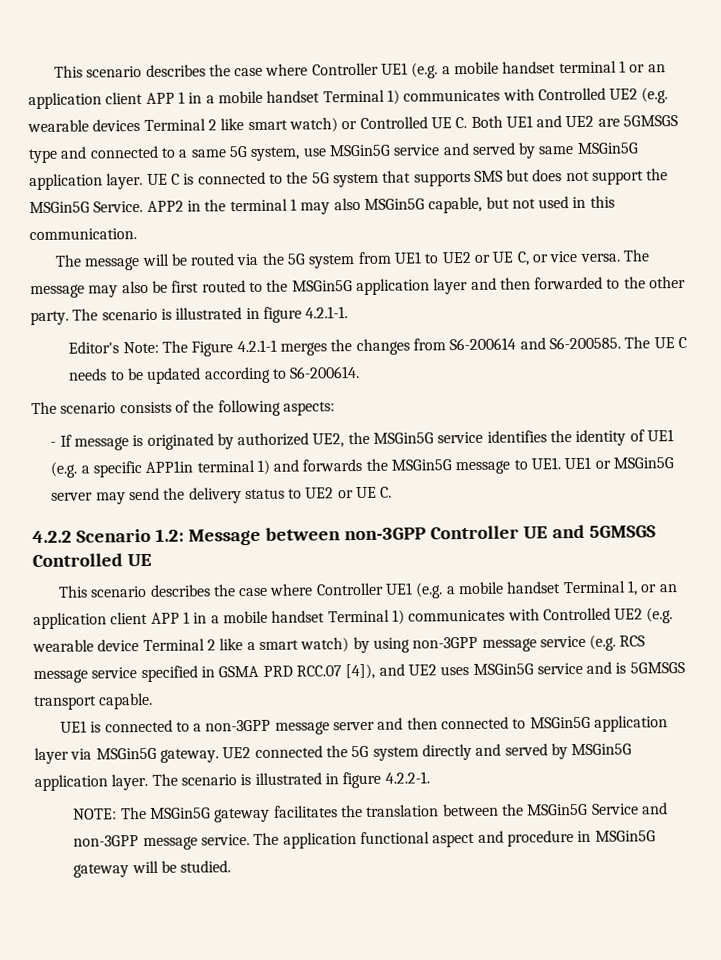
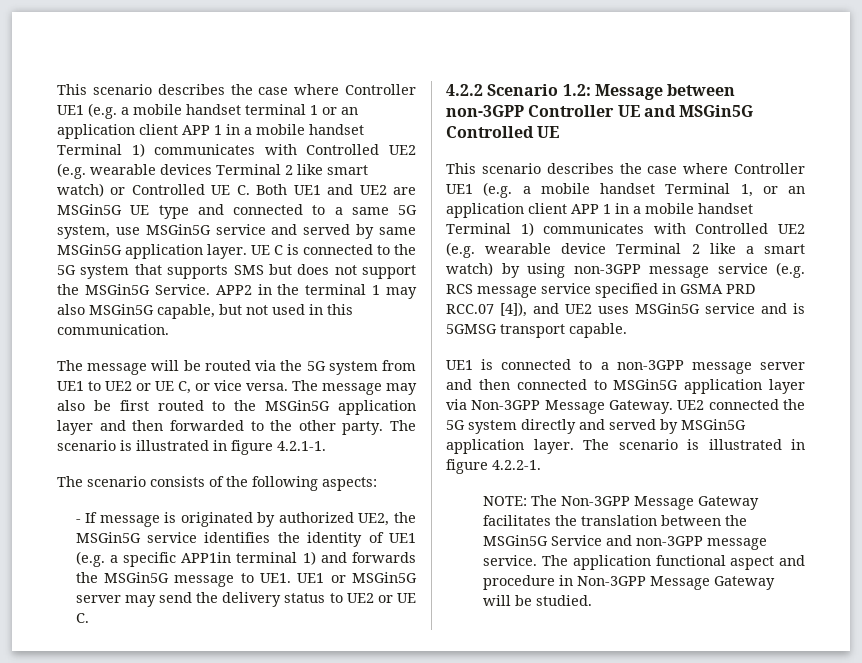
[623,115,679,127] 5GMSGS -> [57,204,150,215] MSGin5G UE
[68,336,687,357] [68,366,361,384] // Editor's Note: The Figure 4.2.1-1 merges the changes from S6-200614 and S6-200585. The UE C needs to be updated according to S6-200614. -> (326, 446) none
[588,525,656,538] 5GMSGS -> [679,105,754,117] MSGin5G
[629,662,685,674] 5GMSGS -> [446,324,497,334] 5GMSG
[95,747,219,763] MSGin5G gateway. -> [471,400,673,414] Non-3GPP Message Gateway.
[150,807,271,823] MSGin5G gateway -> [561,496,760,510] Non-3GPP Message Gateway
[594,830,656,842] [73,863,130,878] MSGin5G gateway -> [577,576,776,590] Non-3GPP Message Gateway

